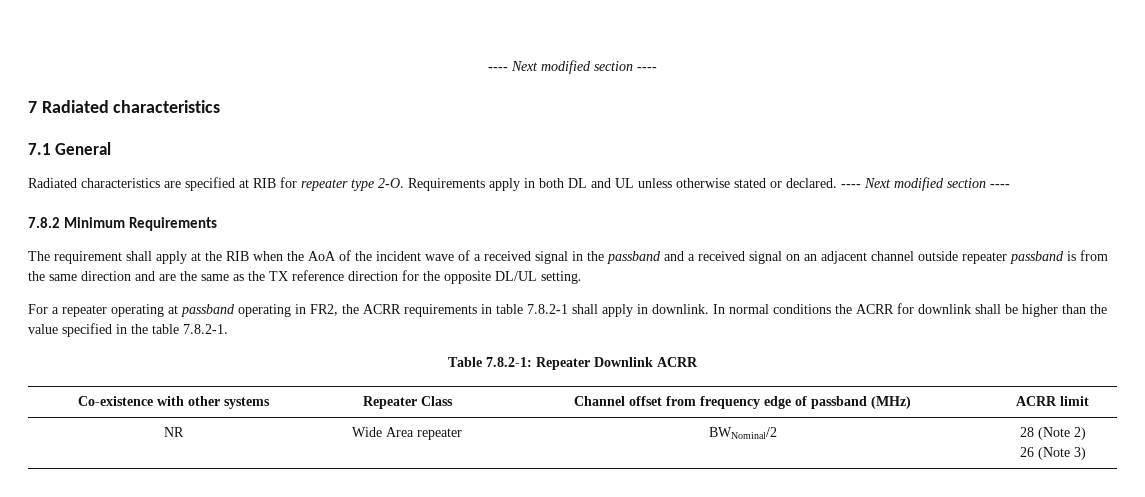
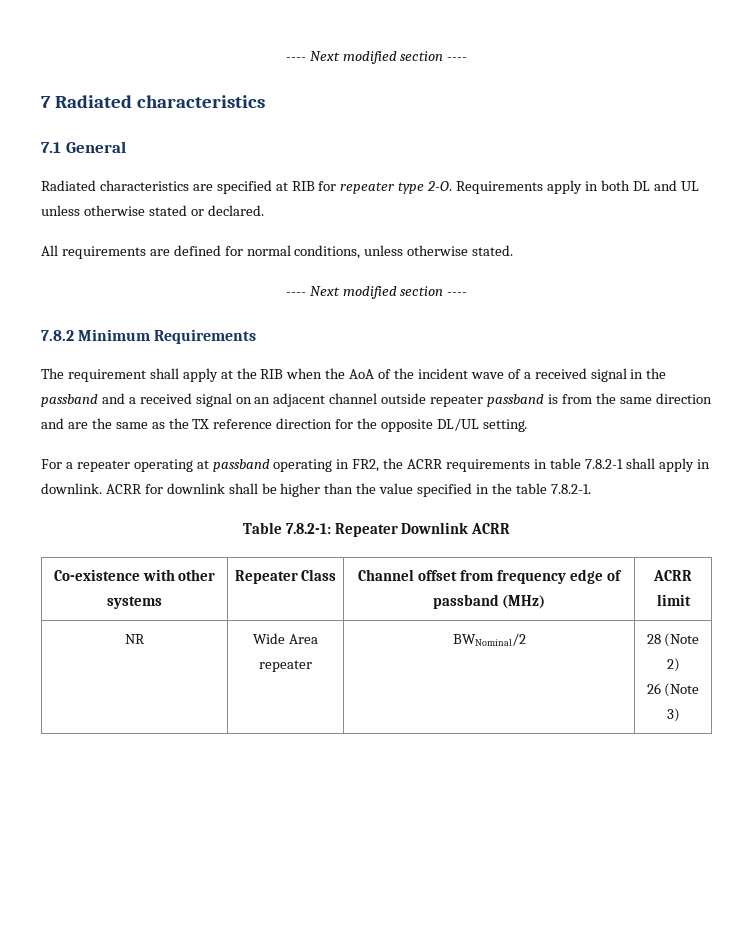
(837, 183) none -> [41,245,514,259] // All requirements are defined for normal conditions, unless otherwise stated. //
[713,304,852,314] In normal conditions the -> (102, 488) none

